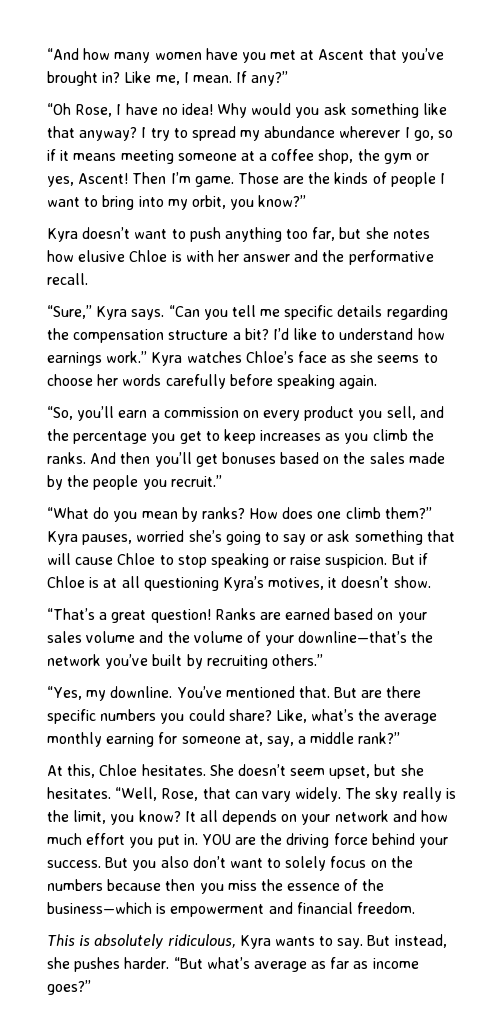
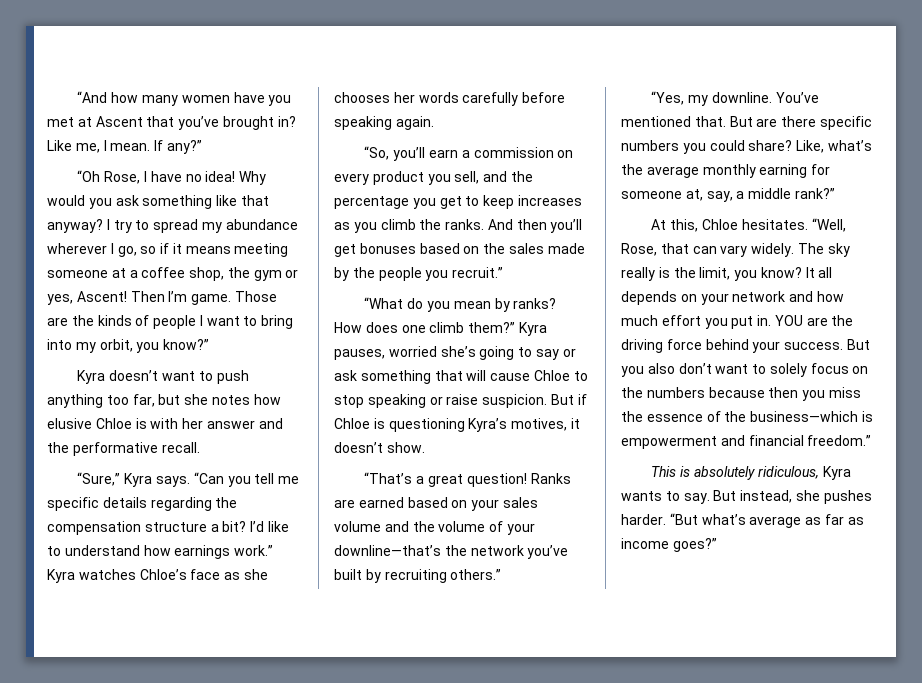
[377,353,438,363] [47,374,93,386] seems to choose -> [334,92,390,103] chooses
[103,576,140,588] at all -> (385, 423) none
[209,764,424,779] [47,787,111,799] She doesn’t seem upset, but she hesitates. -> (808, 224) none
[356,902,415,914] freedom. -> [807,435,872,446] freedom.”

